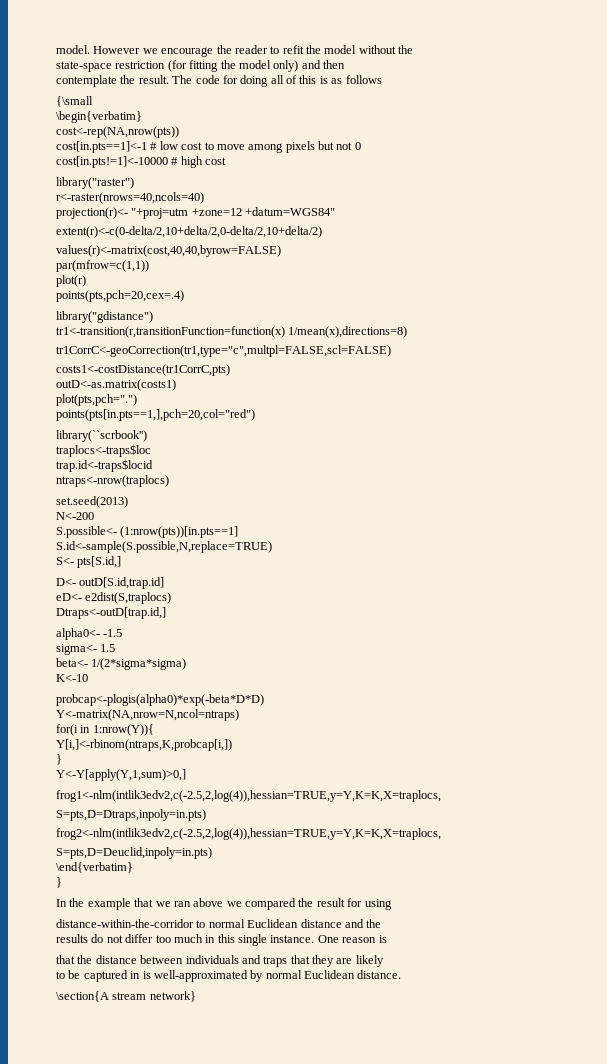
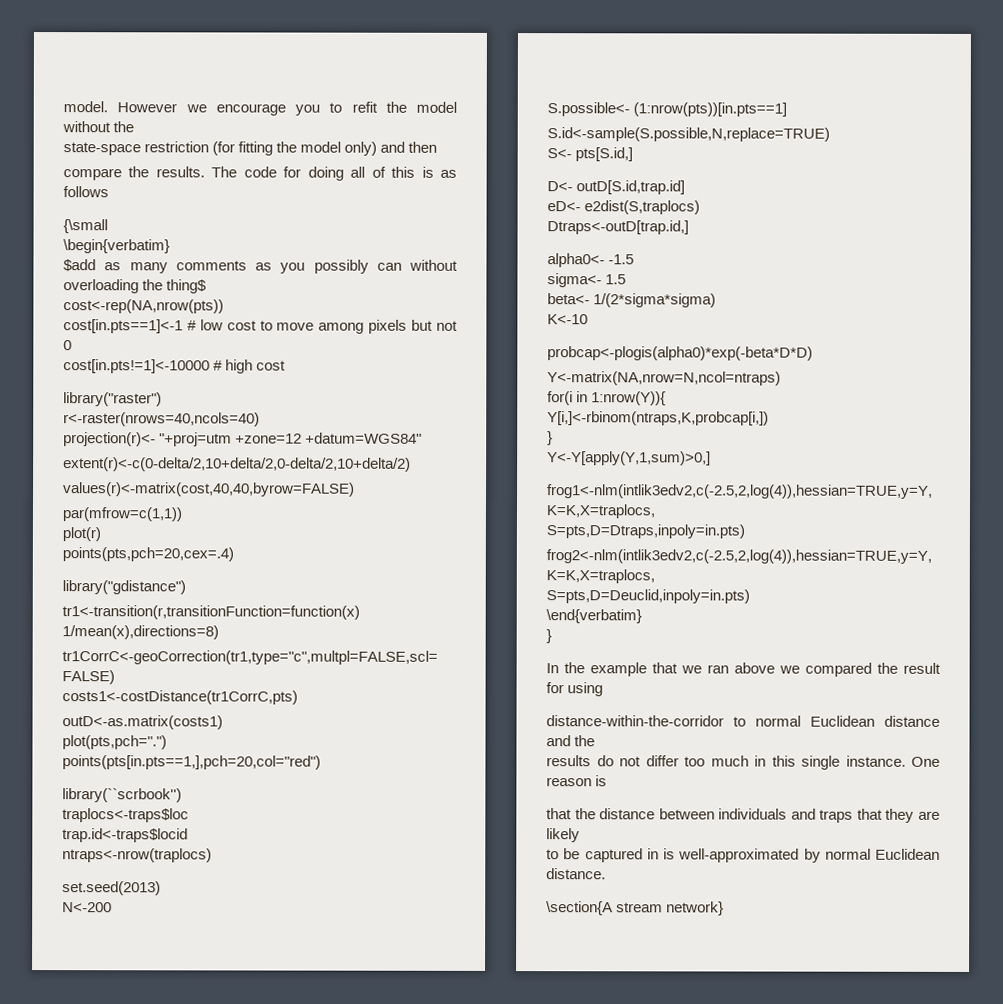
[216,45,268,54] the reader -> [295,104,320,116] you
[56,75,169,87] contemplate the result. -> [63,166,205,181] compare the results.
(142, 117) none -> [63,259,458,274] [63,279,208,294] // $add as many comments as you possibly can without overloading the thing$

